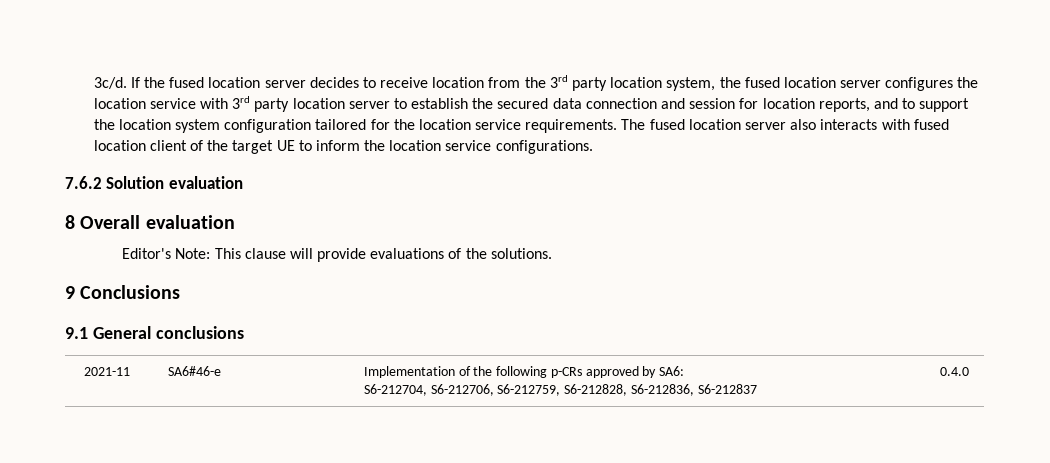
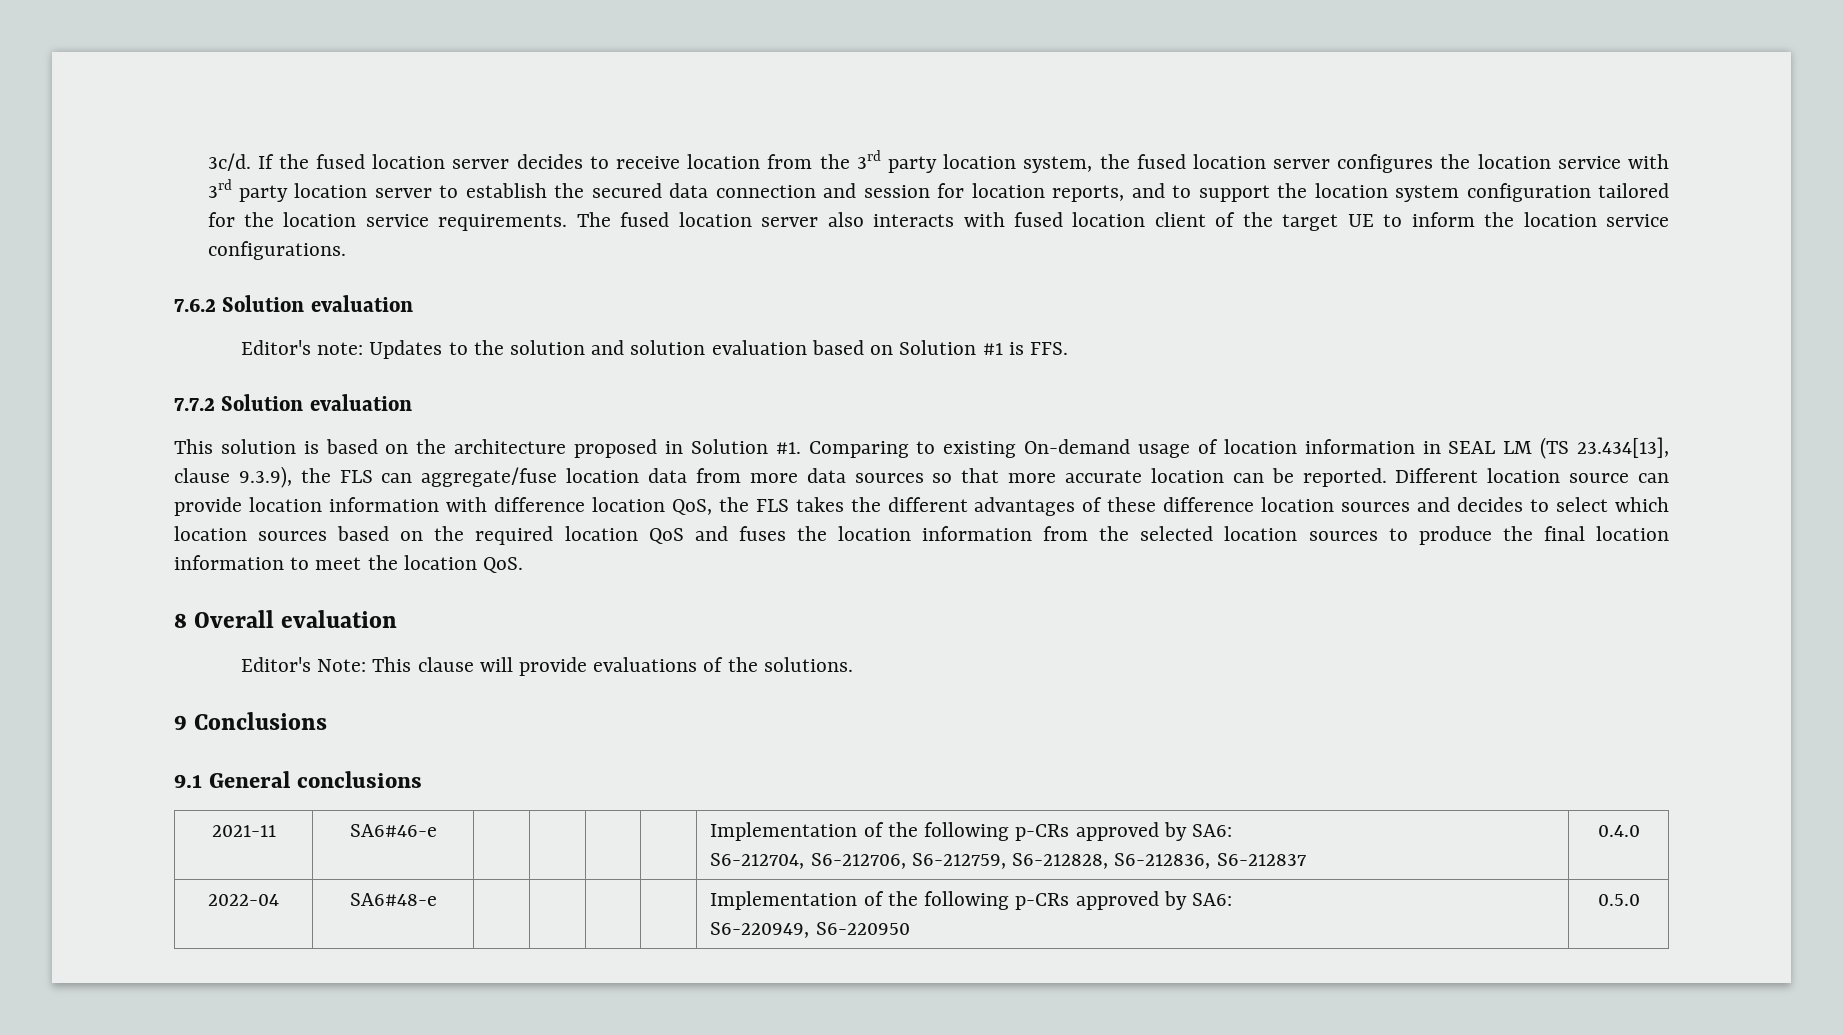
(243, 182) none -> [241,340,1068,359] [174,394,412,411] [174,437,1669,459] [174,466,1669,488] [174,497,1670,516] [174,526,1669,545] [174,555,524,573] // Editor's note: Updates to the solution and solution evaluation based on Solution #1 is FFS. // 7.7.2 Solution evaluation // This solution is based on the architecture proposed in Solution #1. Comparing to existing On-demand usage of location information in SEAL LM (TS 23.434[13], clause 9.3.9), the FLS can aggregate/fuse location data from more data sources so that more accurate location can be reported. Different location source can provide location information with difference location QoS, the FLS takes the different advantages of these difference location sources and decides to select which location sources based on the required location QoS and fuses the location information from the selected location sources to produce the final location information to meet the location QoS.
(969, 371) none -> [208,894,279,906] [349,893,437,906] [710,891,1232,910] [710,922,910,938] [1597,894,1640,906] // 2022-04 | SA6#48-e | | | | | Implementation of the following p-CRs approved by SA6: // S6-220949, S6-220950 | 0.5.0

